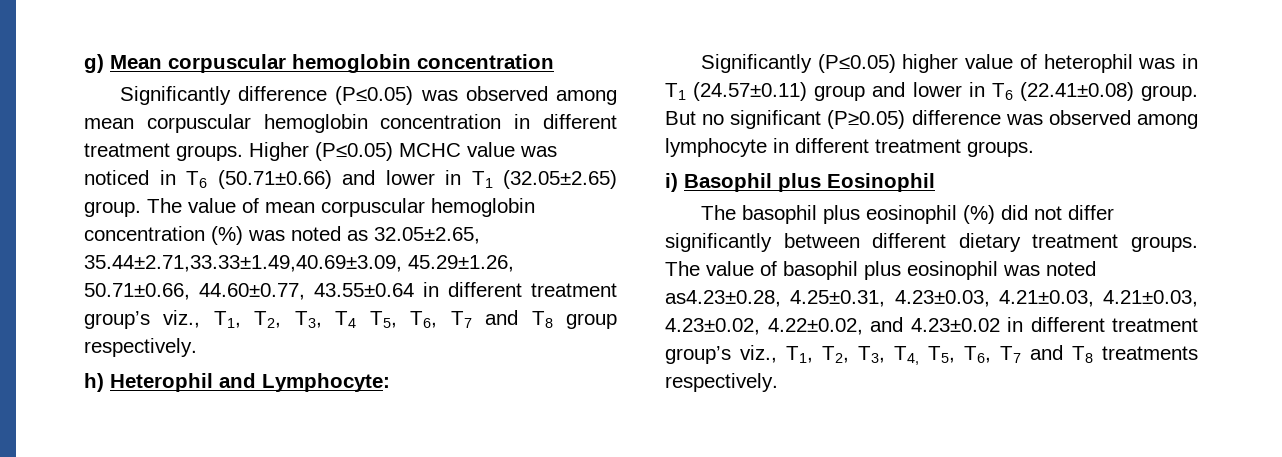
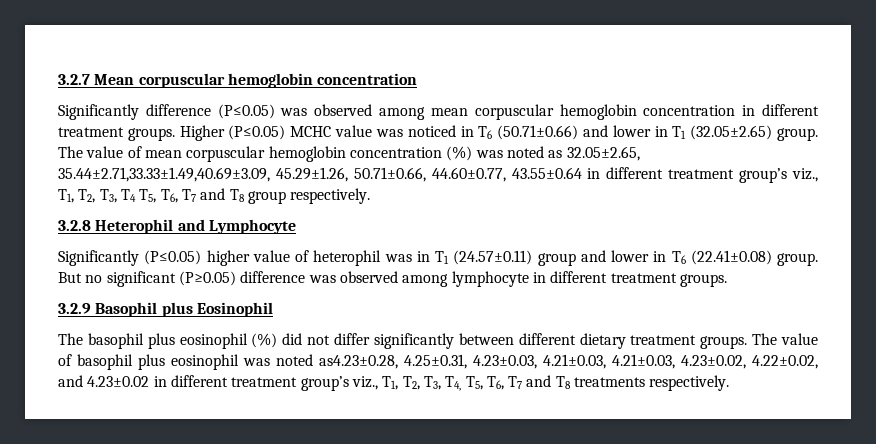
[84,54,104,73] g) -> [58,74,90,85] 3.2.7
[84,373,104,392] h) -> [58,220,91,231] 3.2.8
[262,373,390,392] Lymphocyte: -> [208,219,296,234] Lymphocyte
[665,173,678,192] i) -> [58,303,91,314] 3.2.9

